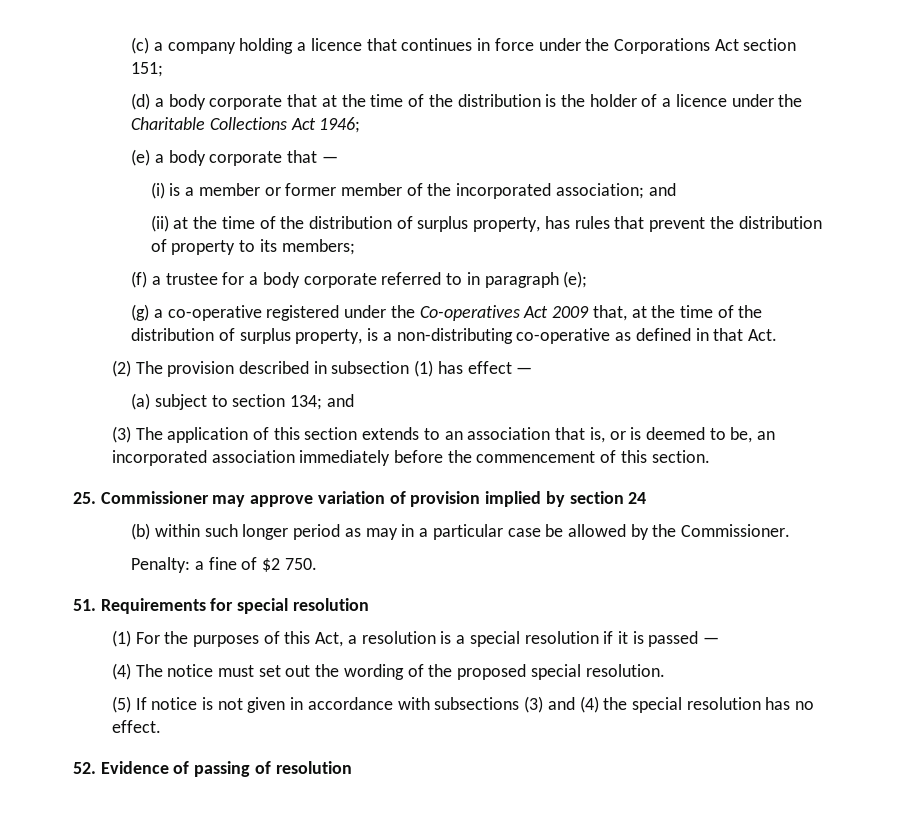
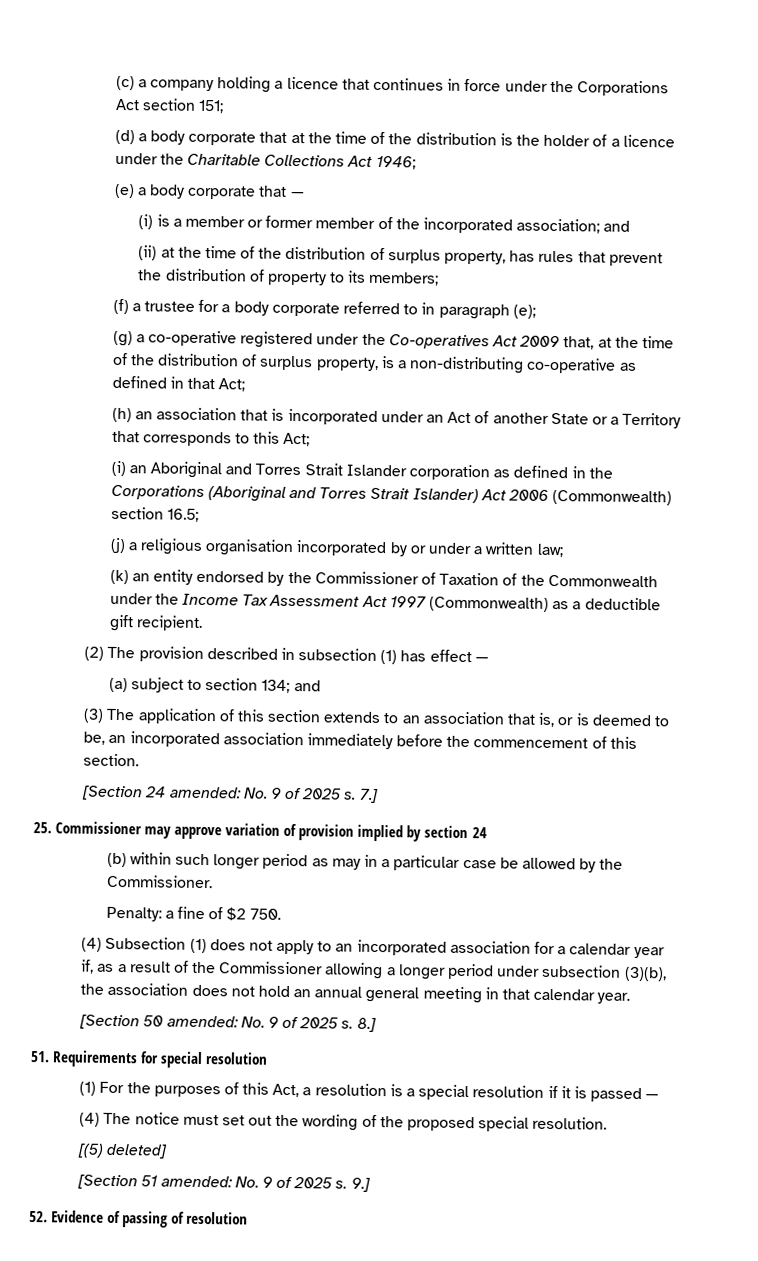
[747,329,777,341] Act. -> [218,378,246,392] [111,407,682,429] [111,430,311,447] [110,460,613,481] [110,484,673,506] [110,506,199,522] [109,537,564,558] [109,569,658,588] [109,592,661,612] [108,614,203,632] Act; // (h) an association that is incorporated under an Act of another State or a Territory that corresponds to this Act; // (i) an Aboriginal and Torres Strait Islander corporation as defined in the Corporations (Aboriginal and Torres Strait Islander) Act 2006 (Commonwealth) section 16.5; // (j) a religious organisation incorporated by or under a written law; // (k) an entity endorsed by the Commissioner of Taxation of the Commonwealth under the Income Tax Assessment Act 1997 (Commonwealth) as a deductible gift recipient.
(710, 456) none -> [82,785,379,804] // [Section 24 amended: No. 9 of 2025 s. 7.]
(317, 564) none -> [81,936,665,959] [81,959,667,982] [80,982,631,1004] [79,1014,377,1032] // (4) Subsection (1) does not apply to an incorporated association for a calendar year if, as a result of the Commissioner allowing a longer period under subsection (3)(b), the association does not hold an annual general meeting in that calendar year. // [Section 50 amended: No. 9 of 2025 s. 8.]
[111,696,815,713] [111,720,161,733] (5) If notice is not given in accordance with subsections (3) and (4) the special resolution has no effect. -> [77,1143,169,1159] [77,1174,371,1192] [(5) deleted] // [Section 51 amended: No. 9 of 2025 s. 9.]

